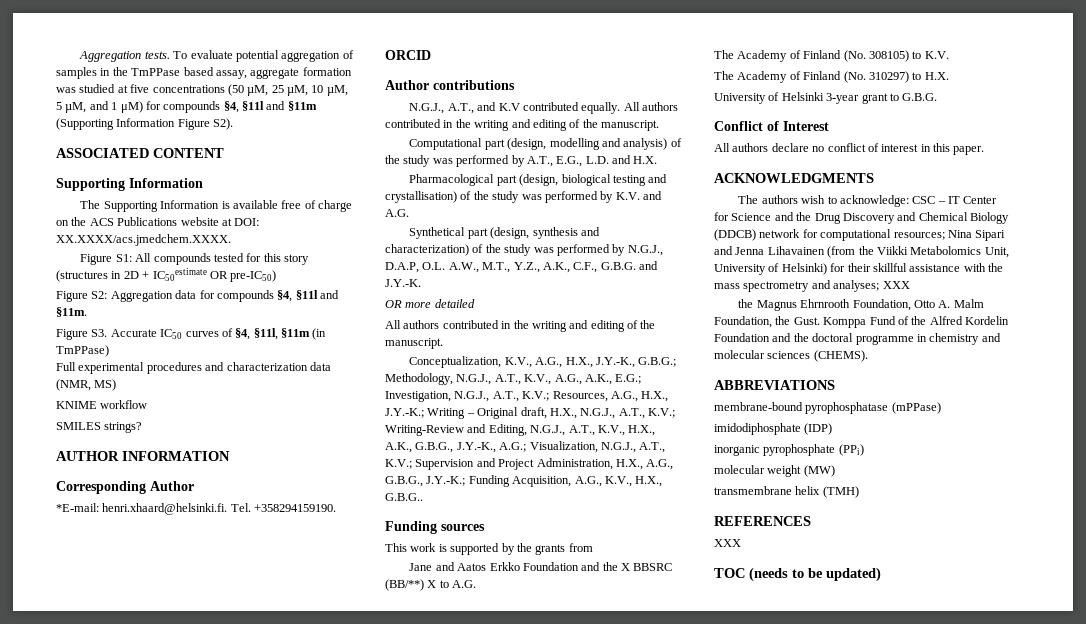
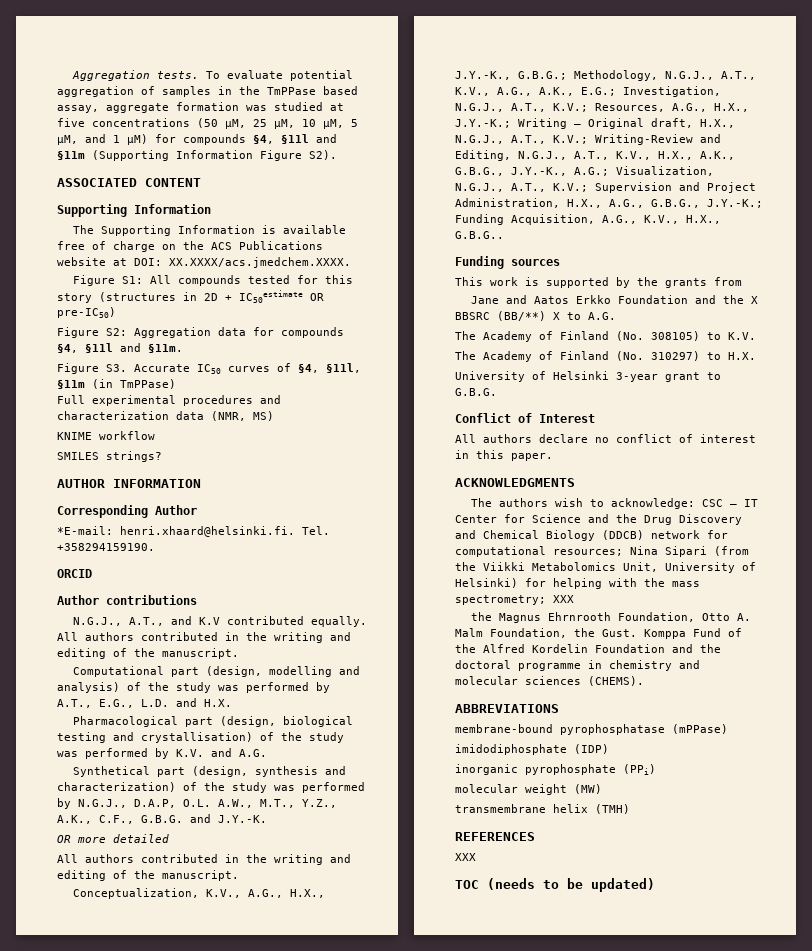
[714,246,825,255] and Jenna Lihavainen -> (707, 551) none
[847,263,1003,272] [714,280,880,292] their skillful assistance with the mass spectrometry and analyses; -> [553,578,700,589] [455,595,546,605] helping with the mass spectrometry;

